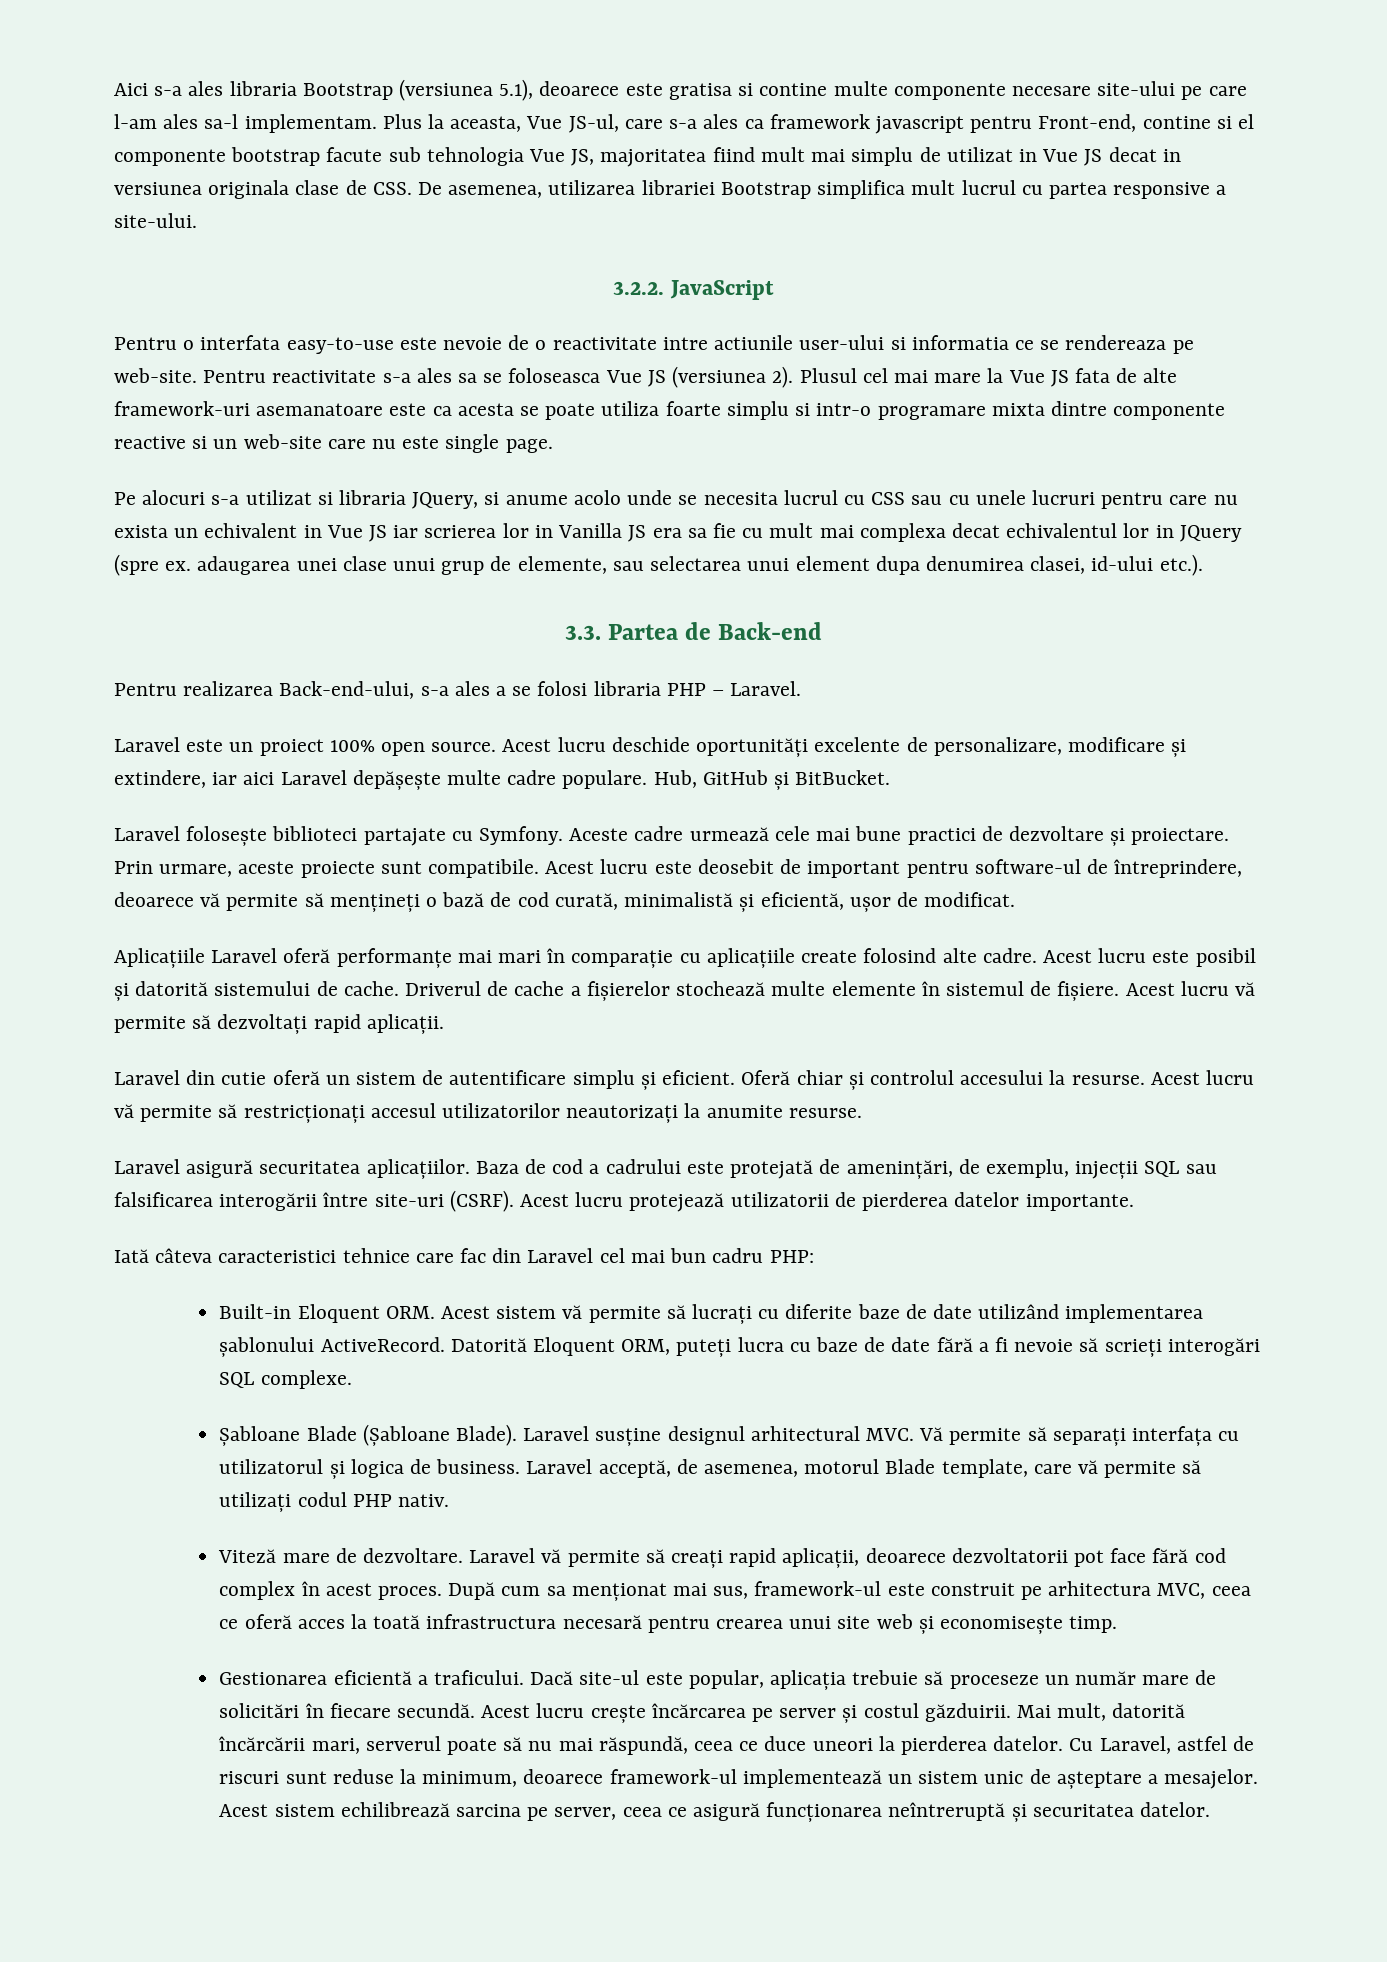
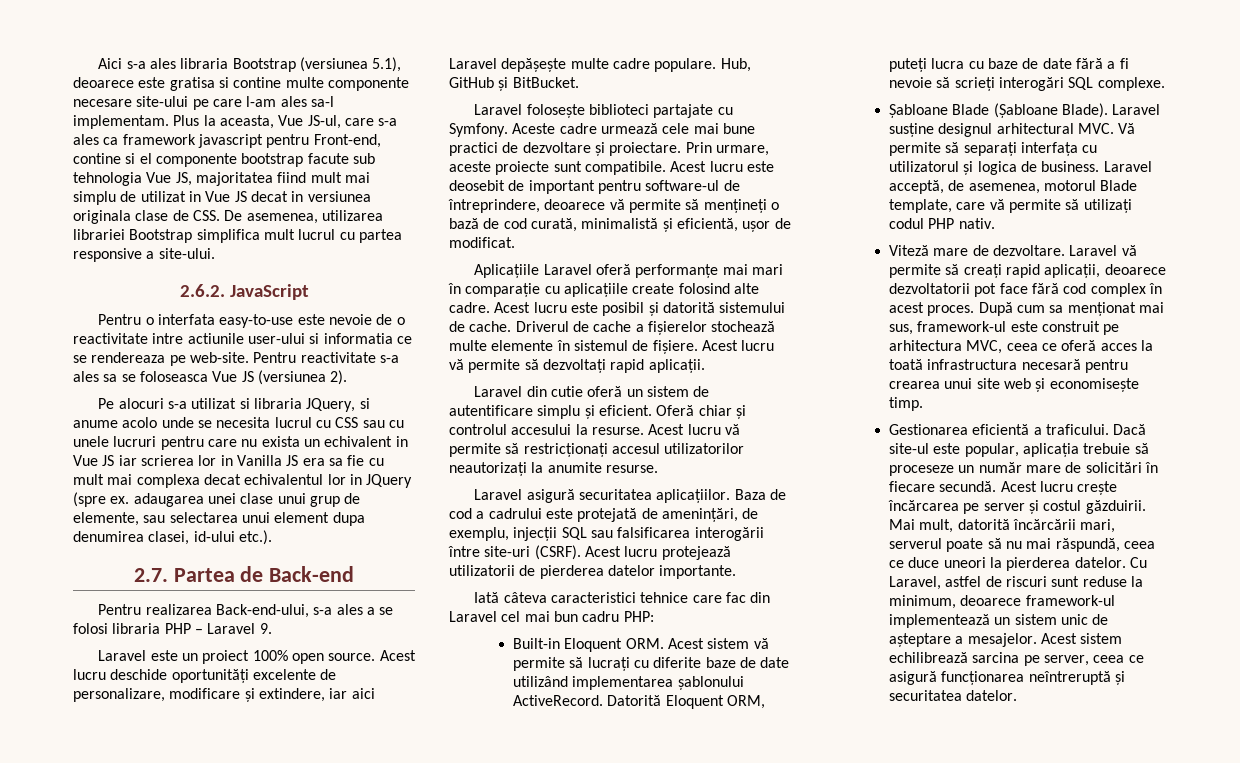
[613,281,665,295] 3.2.2. -> [179,284,225,297] 2.6.2.
[799,368,1178,387] [114,401,1226,420] [114,434,553,453] Plusul cel mai mare la Vue JS fata de alte framework-uri asemanatoare este ca acesta se poate utiliza foarte simplu si intr-o programare mixta dintre componente reactive si un web-site care nu este single page. -> (348, 377) none
[564,625,601,640] 3.3. -> [133,568,168,582] 2.7.
[730,681,802,696] Laravel. -> [207,623,272,634] Laravel 9.

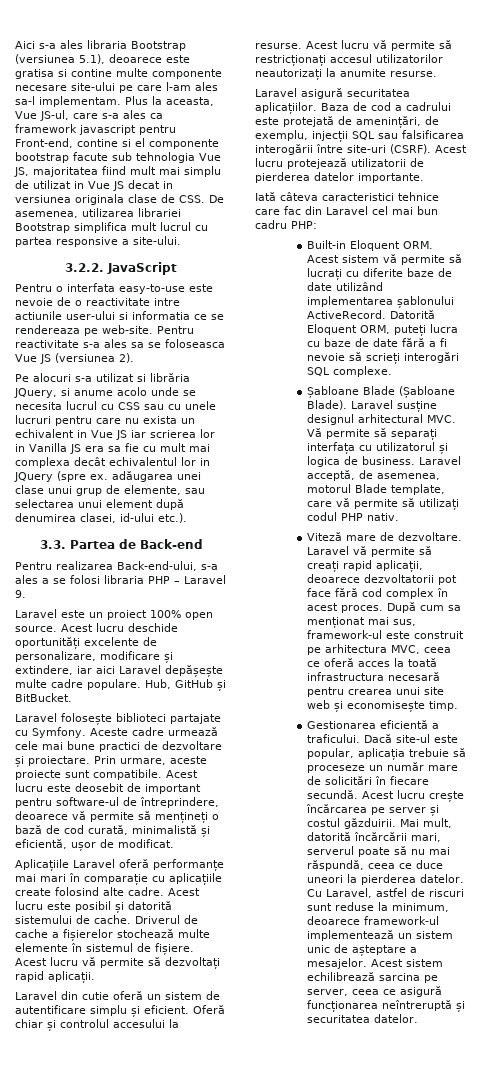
[179,284,225,297] 2.6.2. -> [65,263,104,272] 3.2.2.
[253,398,302,409] libraria -> [150,373,190,382] librăria
[203,474,241,485] decat -> [74,457,106,466] decât
[133,493,204,507] adaugarea -> [112,471,173,482] adăugarea
[332,512,365,526] dupa -> [156,499,184,510] după
[133,568,168,582] 2.7. -> [39,540,66,549] 3.3.

